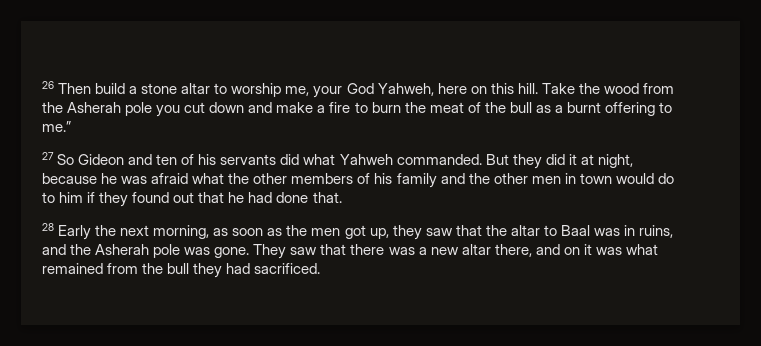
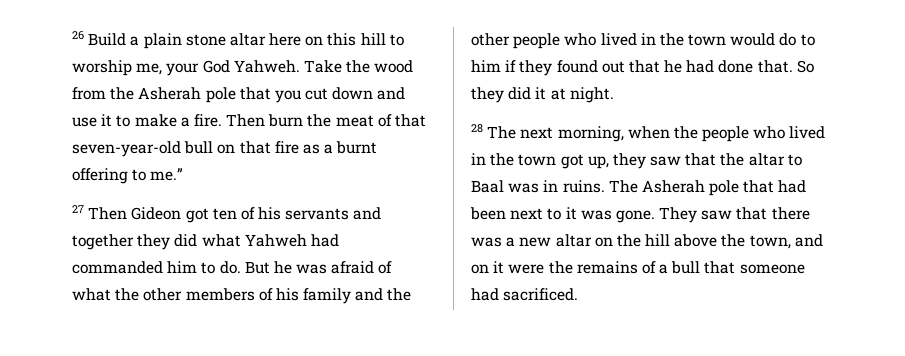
[58,83,211,94] Then build a stone altar -> [88,33,386,49] Build a plain stone altar here on this hill
[377,83,538,96] Yahweh, here on this hill. -> [233,60,300,73] Yahweh.
(153, 109) none -> [239,87,271,100] that
[276,102,532,113] make a fire to burn the meat of the bull -> [72,114,427,127] [72,141,299,157] use it to make a fire. Then burn the meat of that seven-year-old bull on that fire
[57,154,153,165] So Gideon and -> [88,207,209,223] Then Gideon got
[280,154,633,169] [42,173,97,184] did what Yahweh commanded. But they did it at night, because -> [353,207,382,220] [72,234,339,250] [72,261,270,274] and together they did what Yahweh had commanded him to do. But
(189, 178) none -> [378,261,393,274] of
[531,173,576,184] men in -> [513,33,684,49] people who lived in the
[42,223,341,240] // 28 Early the next morning, as soon as the men -> [796,60,814,73] [471,87,614,103] [471,124,826,142] [471,153,557,166] So they did it at night. // 28 The next morning, when the people who lived in the town
[639,225,674,238] [42,244,181,258] ruins, and the Asherah pole -> [562,180,807,196] [470,207,577,220] ruins. The Asherah pole that had been next to it
[494,244,658,257] [42,263,223,278] there, and on it was what remained from the bull they -> [594,234,823,249] [471,261,805,274] on the hill above the town, and on it were the remains of a bull that someone

